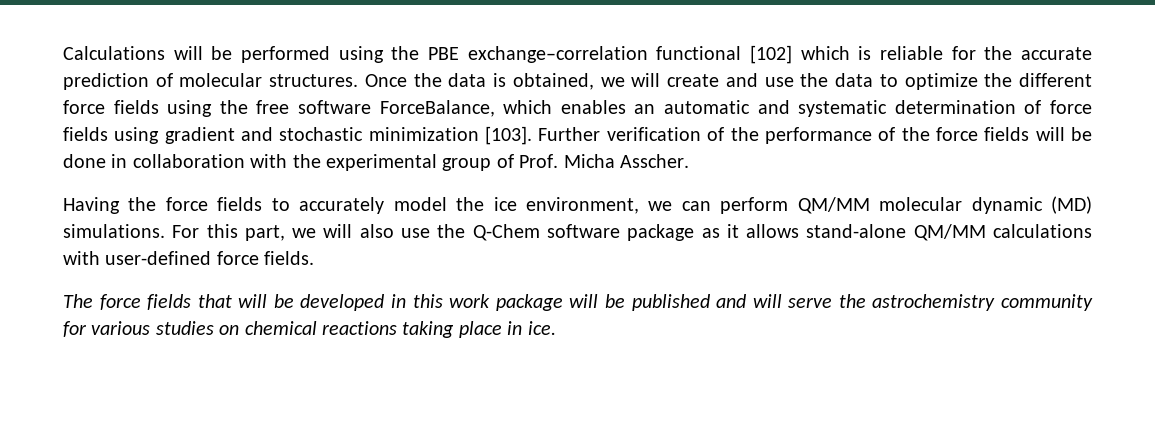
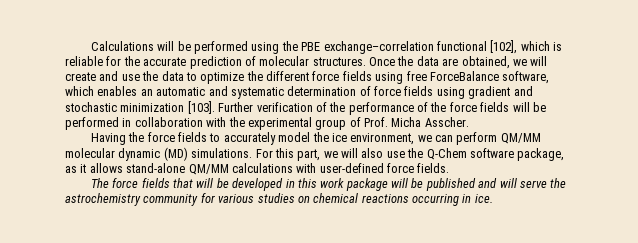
[750,45,792,64] [102] -> [490,40,518,54] [102],
[493,73,507,87] is -> [442,58,459,66] are
[219,100,495,117] the free software ForceBalance, -> [406,71,550,84] free ForceBalance software,
[63,154,106,168] done -> [65,117,119,130] performed
[627,224,695,241] package -> [517,148,565,161] package,
[402,321,502,338] taking place -> [412,194,459,206] occurring

